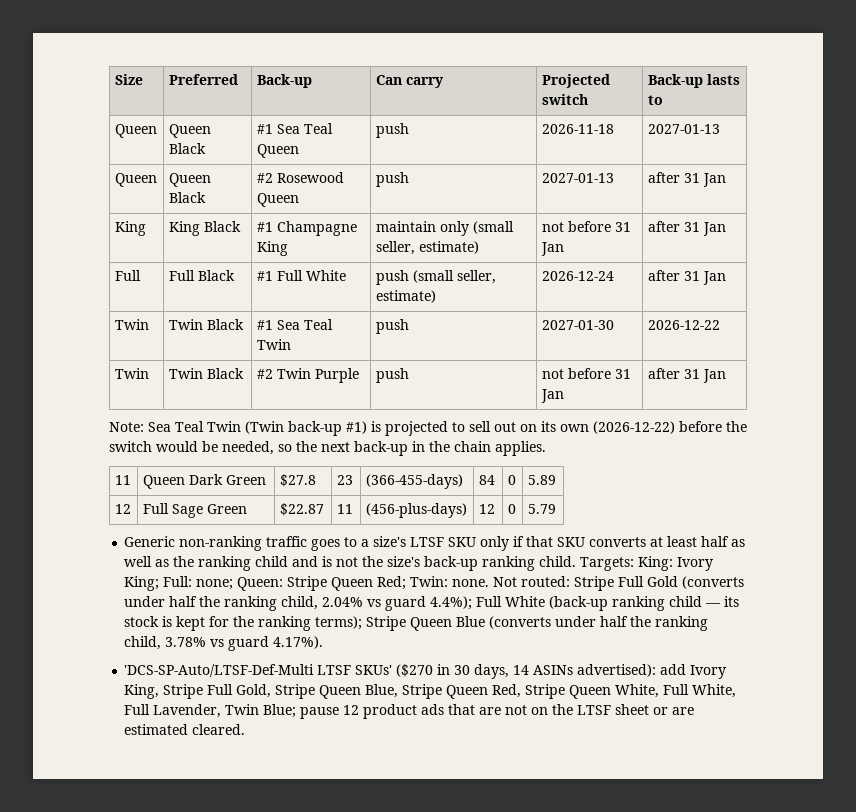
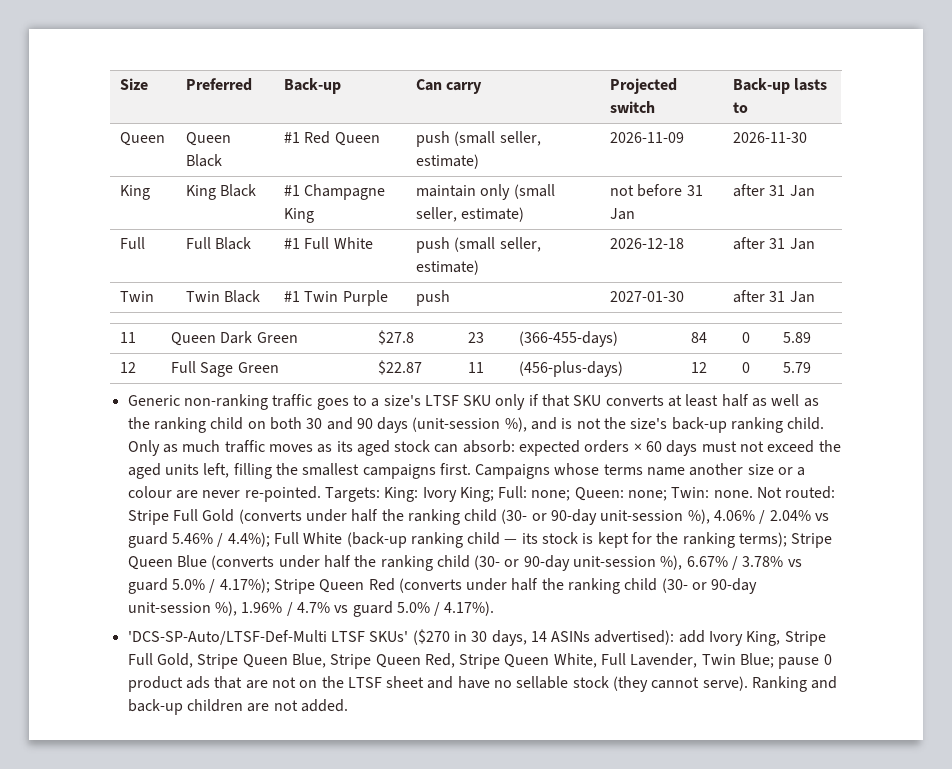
[276,123,333,134] [256,144,299,158] [375,123,409,138] [541,124,614,134] [647,124,720,134] [114,173,157,187] [168,173,211,187] [168,192,206,203] [256,172,344,183] [256,193,299,207] [375,172,409,187] [541,173,614,183] [647,172,726,187] Sea Teal Queen | push | 2026-11-18 | 2027-01-13 // Queen | Queen Black | #2 Rosewood Queen | push | 2027-01-13 | after 31 Jan -> [304,131,380,146] [416,131,541,147] [416,154,480,169] [610,132,685,143] [733,132,808,143] Red Queen | push (small seller, estimate) | 2026-11-09 | 2026-11-30
[541,271,614,281] 2026-12-24 -> [610,238,685,249] 2026-12-18
[276,319,333,330] [256,339,291,350] Sea Teal Twin -> [304,290,388,306] Twin Purple
[647,320,720,330] [114,368,149,379] [168,368,244,379] [256,368,359,383] [375,368,409,383] [541,368,631,379] [540,389,564,403] [647,368,726,383] [109,421,747,436] [109,441,546,456] 2026-12-22 // Twin | Twin Black | #2 Twin Purple | push | not before 31 Jan | after 31 Jan // Note: Sea Teal Twin (Twin back-up #1) is projected to sell out on its own (2026-12-22) before the switch would be needed, so the next back-up in the chain applies. -> [733,290,815,303] after 31 Jan
(289, 561) none -> [247,417,527,433] on both 30 and 90 days (unit-session %),
(577, 561) none -> [127,440,841,456] [127,463,806,479] [127,486,321,502] Only as much traffic moves as its aged stock can absorb: expected orders × 60 days must not exceed the aged units left, filling the smallest campaigns first. Campaigns whose terms name another size or a colour are never re-pointed.
[287,576,407,591] Stripe Queen Red; -> [628,490,668,501] none;
[281,596,319,610] child, -> [464,509,766,525] child (30- or 90-day unit-session %), 4.06% /
(427, 603) none -> [171,533,224,547] 5.46% /
[124,636,270,651] child, 3.78% vs guard -> [436,555,802,571] [127,578,758,594] [127,601,441,617] child (30- or 90-day unit-session %), 6.67% / 3.78% vs guard 5.0% / 4.17%); Stripe Queen Red (converts under half the ranking child (30- or 90-day unit-session %), 1.96% / 4.7% vs guard 5.0% /
[692,684,737,698] [124,704,151,715] White, Full -> (627, 659) none
[343,705,360,715] 12 -> [823,654,832,665] 0
[653,707,695,715] [124,724,246,735] or are estimated cleared. -> [427,676,838,692] [127,699,348,715] and have no sellable stock (they cannot serve). Ranking and back-up children are not added.

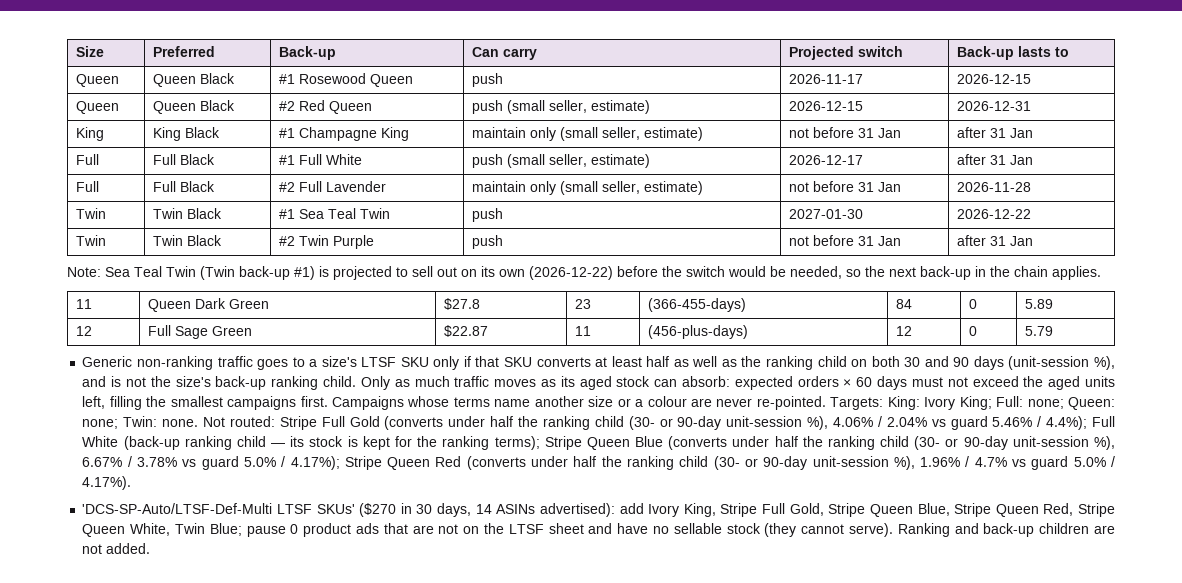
(301, 137) none -> [298,73,413,87] [471,73,503,87] [788,74,863,84] [956,74,1031,84] [75,101,119,114] [152,100,235,114] [278,101,295,111] Rosewood Queen | push | 2026-11-17 | 2026-12-15 // Queen | Queen Black | #2
[610,132,685,143] [733,132,808,143] 2026-11-09 | 2026-11-30 -> [788,101,863,111] [956,101,1031,111] 2026-12-15 | 2026-12-31
[610,238,685,249] [733,237,815,250] [120,291,155,302] [186,290,261,303] [284,291,301,302] 2026-12-18 | after 31 Jan // Twin | Twin Black | #1 -> [788,155,863,165] [956,154,1033,165] [75,181,99,192] [152,181,215,192] [278,181,386,192] [471,181,703,195] [788,181,901,192] [956,182,1031,192] [75,208,106,219] [152,208,222,219] [278,208,390,219] [471,208,503,222] [788,209,863,219] [956,209,1031,219] [75,235,106,246] [152,235,222,246] [278,236,295,246] 2026-12-17 | after 31 Jan // Full | Full Black | #2 Full Lavender | maintain only (small seller, estimate) | not before 31 Jan | 2026-11-28 // Twin | Twin Black | #1 Sea Teal Twin | push | 2027-01-30 | 2026-12-22 // Twin | Twin Black | #2
[610,291,685,302] [733,290,815,303] 2027-01-30 | after 31 Jan -> [788,235,901,246] [956,235,1033,246] [67,266,1101,280] not before 31 Jan | after 31 Jan // Note: Sea Teal Twin (Twin back-up #1) is projected to sell out on its own (2026-12-22) before the switch would be needed, so the next back-up in the chain applies.
[601,653,698,668] Full Lavender, -> (171, 529) none

